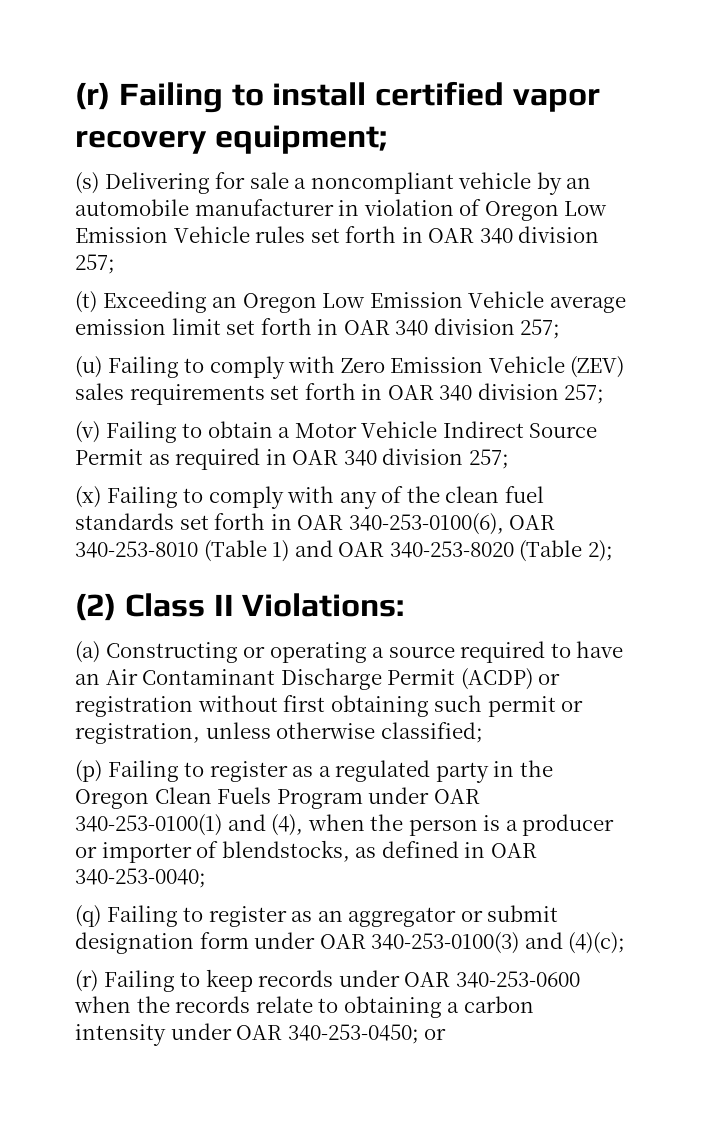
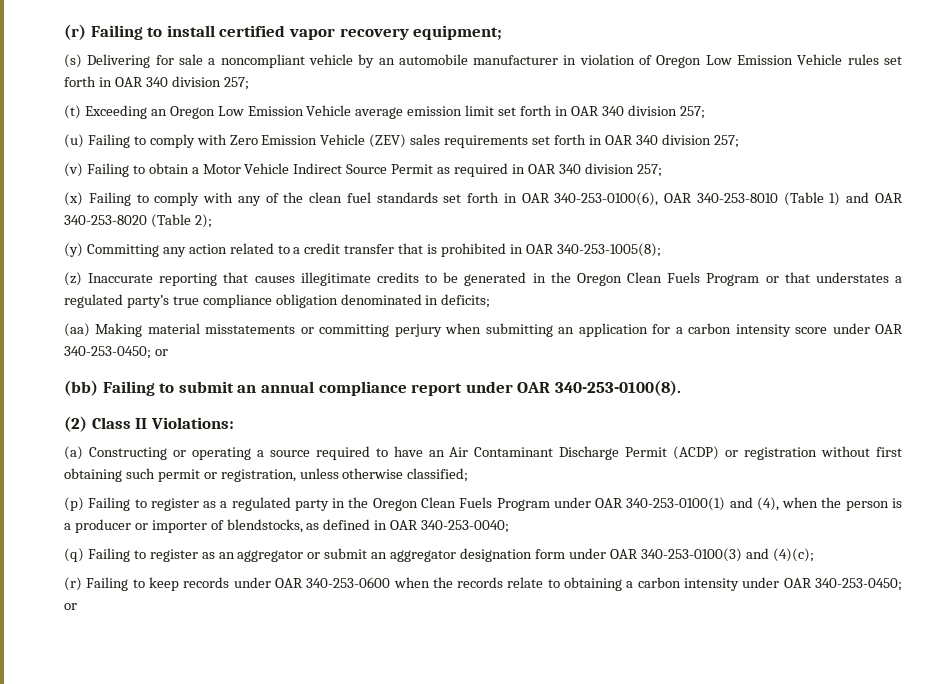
(613, 551) none -> [64,243,661,257] [64,272,902,286] [64,294,491,308] [64,323,904,337] [64,346,168,359] [64,380,681,396] // (y) Committing any action related to a credit transfer that is prohibited in OAR 340-253-1005(8); // (z) Inaccurate reporting that causes illegitimate credits to be generated in the Oregon Clean Fuels Program or that understates a regulated party’s true compliance obligation denominated in deficits; // (aa) Making material misstatements or committing perjury when submitting an application for a carbon intensity score under OAR 340-253-0450; or // (bb) Failing to submit an annual compliance report under OAR 340-253-0100(8).
(559, 913) none -> [371,550,457,562] an aggregator

